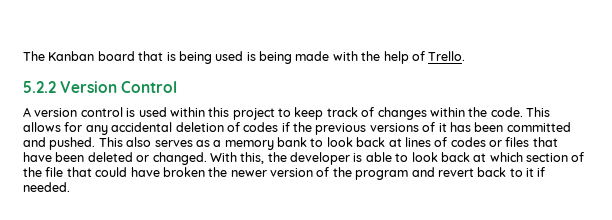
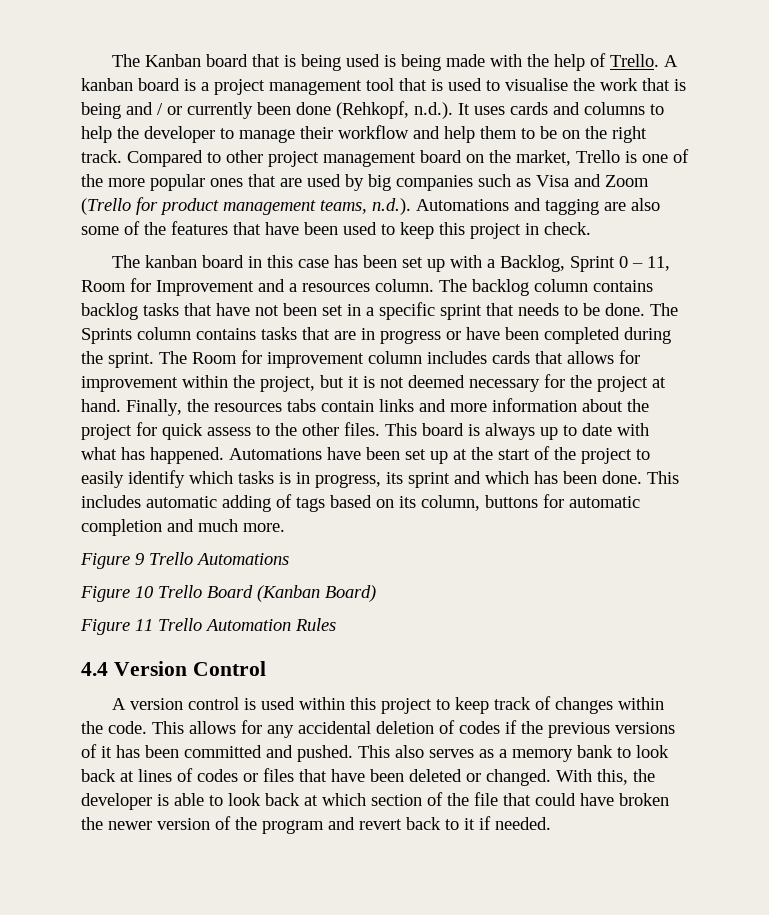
[23,81,56,93] // 5.2.2 -> [664,55,679,67] [81,78,686,95] [81,101,664,119] [81,125,647,143] [81,149,689,167] [81,174,649,191] [81,197,660,215] [81,221,591,239] [112,255,671,272] [81,278,653,296] [81,302,678,320] [81,327,671,344] [81,350,640,368] [81,374,666,392] [81,398,649,416] [81,422,649,440] [81,446,650,464] [81,470,679,488] [81,494,640,512] [81,519,285,536] [80,552,289,569] [80,585,376,602] [80,618,336,635] [81,662,108,676] A kanban board is a project management tool that is used to visualise the work that is being and / or currently been done (Rehkopf, n.d.). It uses cards and columns to help the developer to manage their workflow and help them to be on the right track. Compared to other project management board on the market, Trello is one of the more popular ones that are used by big companies such as Visa and Zoom (Trello for product management teams, n.d.). Automations and tagging are also some of the features that have been used to keep this project in check. // The kanban board in this case has been set up with a Backlog, Sprint 0 – 11, Room for Improvement and a resources column. The backlog column contains backlog tasks that have not been set in a specific sprint that needs to be done. The Sprints column contains tasks that are in progress or have been completed during the sprint. The Room for improvement column includes cards that allows for improvement within the project, but it is not deemed necessary for the project at hand. Finally, the resources tabs contain links and more information about the project for quick assess to the other files. This board is always up to date with what has happened. Automations have been set up at the start of the project to easily identify which tasks is in progress, its sprint and which has been done. This includes automatic adding of tags based on its column, buttons for automatic completion and much more. // Figure 9 Trello Automations // Figure 10 Trello Board (Kanban Board) // Figure 11 Trello Automation Rules // 4.4

